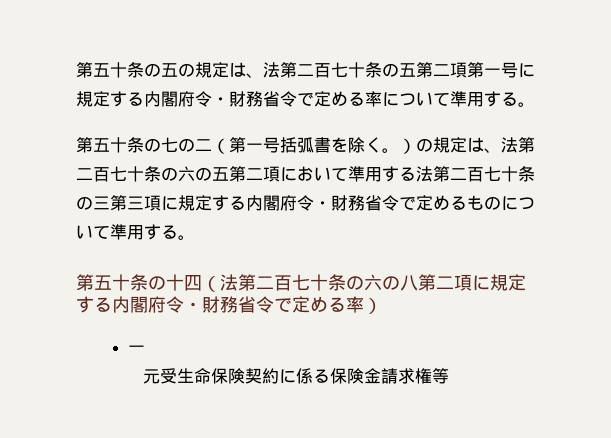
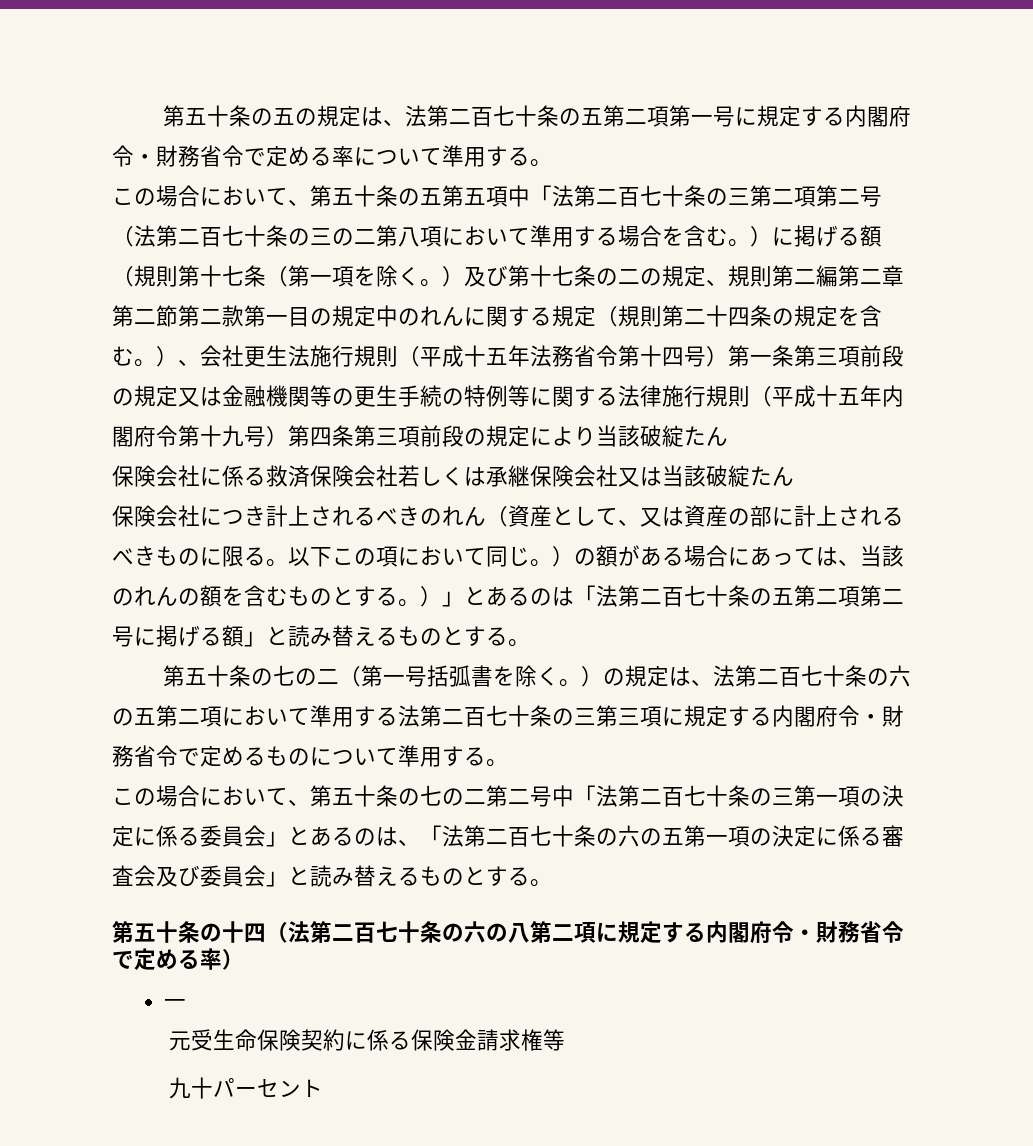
(535, 104) none -> [112,185,882,207] [112,225,882,247] [112,265,904,287] [112,305,882,327] [112,345,904,367] [112,385,904,407] [112,425,728,447] [112,465,794,487] [112,505,904,527] [112,545,904,567] [112,585,904,607] [112,625,530,647] // この場合において、第五十条の五第五項中「法第二百七十条の三第二項第二号（法第二百七十条の三の二第八項において準用する場合を含む。）に掲げる額（規則第十七条（第一項を除く。）及び第十七条の二の規定、規則第二編第二章第二節第二款第一目の規定中のれんに関する規定（規則第二十四条の規定を含む。）、会社更生法施行規則（平成十五年法務省令第十四号）第一条第三項前段の規定又は金融機関等の更生手続の特例等に関する法律施行規則（平成十五年内閣府令第十九号）第四条第三項前段の規定により当該破綻たん // 保険会社に係る救済保険会社若しくは承継保険会社又は当該破綻たん // 保険会社につき計上されるべきのれん（資産として、又は資産の部に計上されるべきものに限る。以下この項において同じ。）の額がある場合にあっては、当該のれんの額を含むものとする。）」とあるのは「法第二百七十条の五第二項第二号に掲げる額」と読み替えるものとする。
(195, 237) none -> [112,785,904,807] [112,825,904,847] [112,865,552,887] // この場合において、第五十条の七の二第二号中「法第二百七十条の三第一項の決定に係る委員会」とあるのは、「法第二百七十条の六の五第一項の決定に係る審査会及び委員会」と読み替えるものとする。
(450, 376) none -> [168,1077,323,1099] // 九十パーセント

